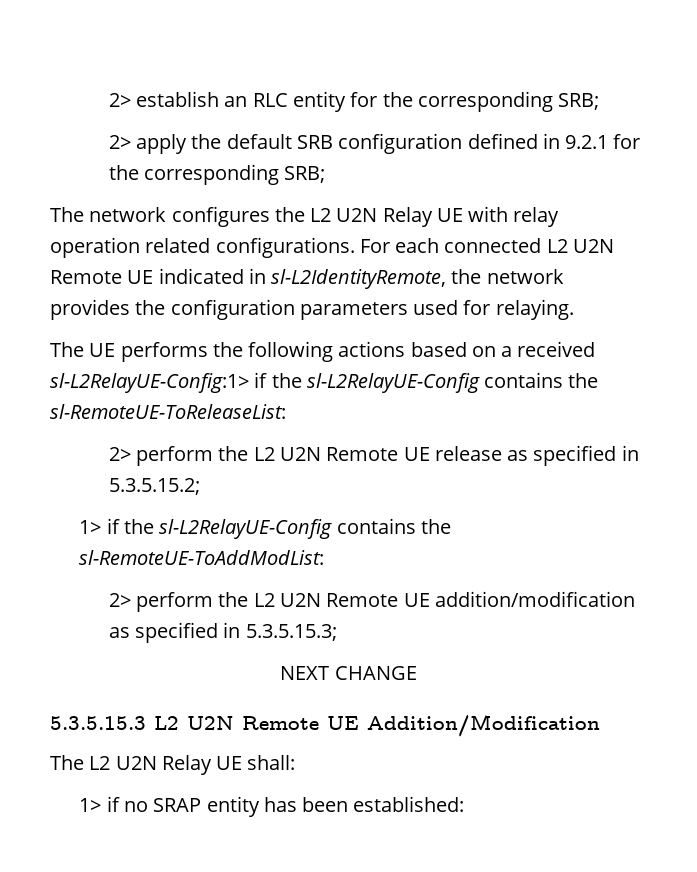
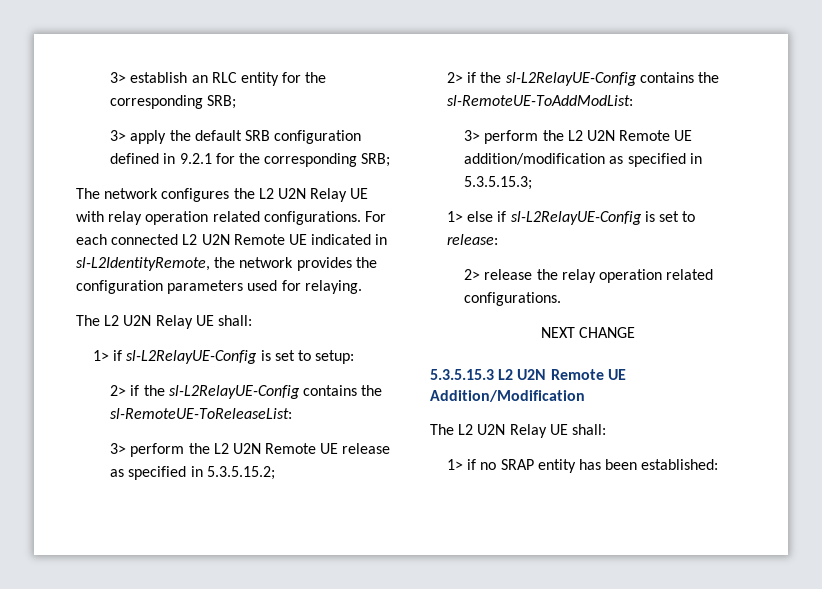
[108,93,131,107] 2> -> [110,72,127,83] 3>
[108,135,131,149] 2> -> [110,130,127,141] 3>
[89,341,596,362] [50,373,249,393] UE performs the following actions based on a received sl-L2RelayUE-Config:1> -> [104,315,252,329] [93,350,355,364] [110,385,127,396] L2 U2N Relay UE shall: // 1> if sl-L2RelayUE-Config is set to setup: // 2>
[108,447,131,461] 2> -> [110,443,127,454] 3>
[79,520,102,534] 1> -> [447,72,464,83] 2>
[108,593,131,607] 2> -> [464,130,481,141] 3>
(337, 632) none -> [447,211,696,225] [447,234,499,245] [464,269,714,283] [464,292,562,306] // 1> else if sl-L2RelayUE-Config is set to release: // 2> release the relay operation related configurations.

